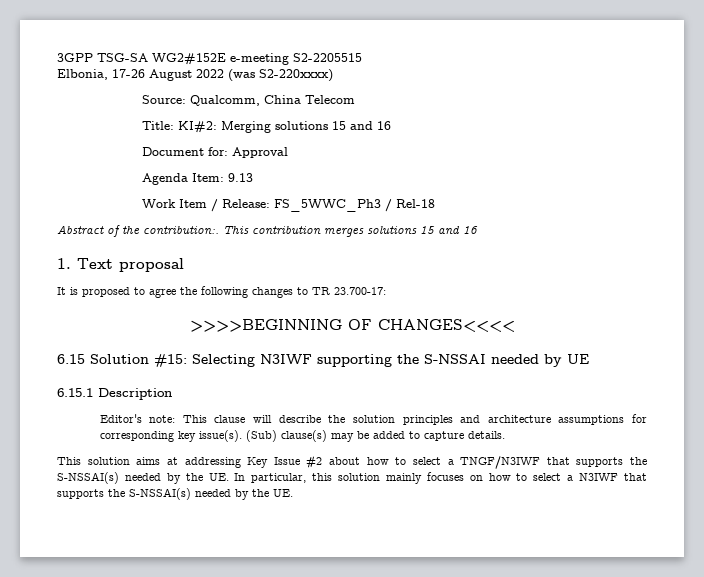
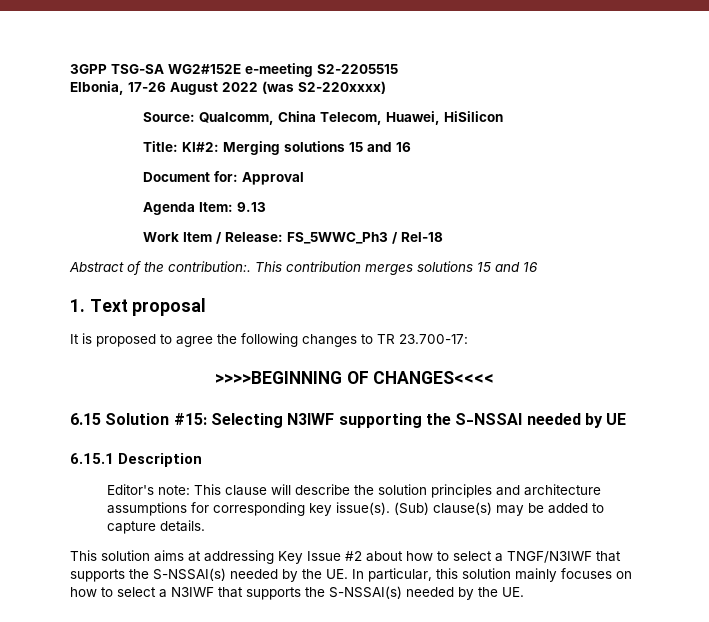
[305,95,356,104] Telecom -> [320,111,504,125] Telecom, Huawei, HiSilicon

